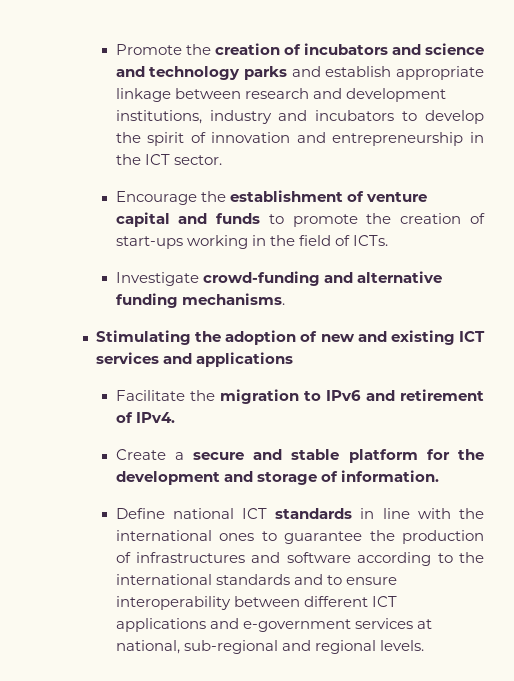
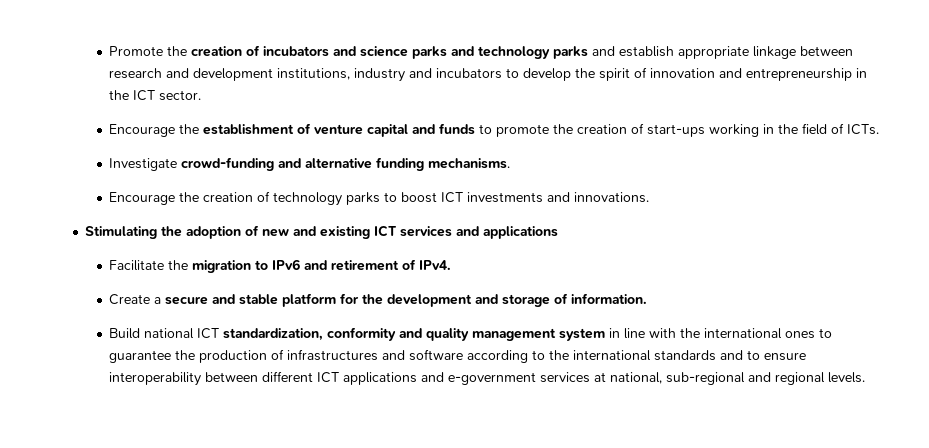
(484, 49) none -> [412,46,448,59] parks
(285, 299) none -> [109,191,650,206] // Encourage the creation of technology parks to boost ICT investments and innovations.
[115,508,165,519] Define -> [109,328,141,339] Build
[275,508,353,519] standards -> [223,327,606,341] standardization, conformity and quality management system

